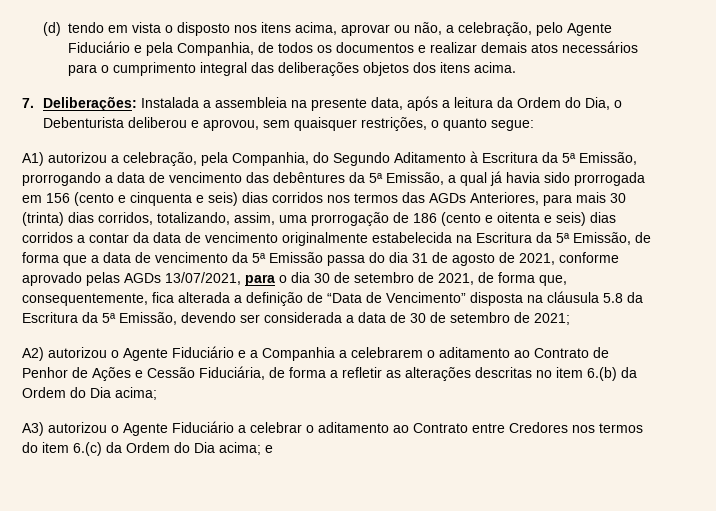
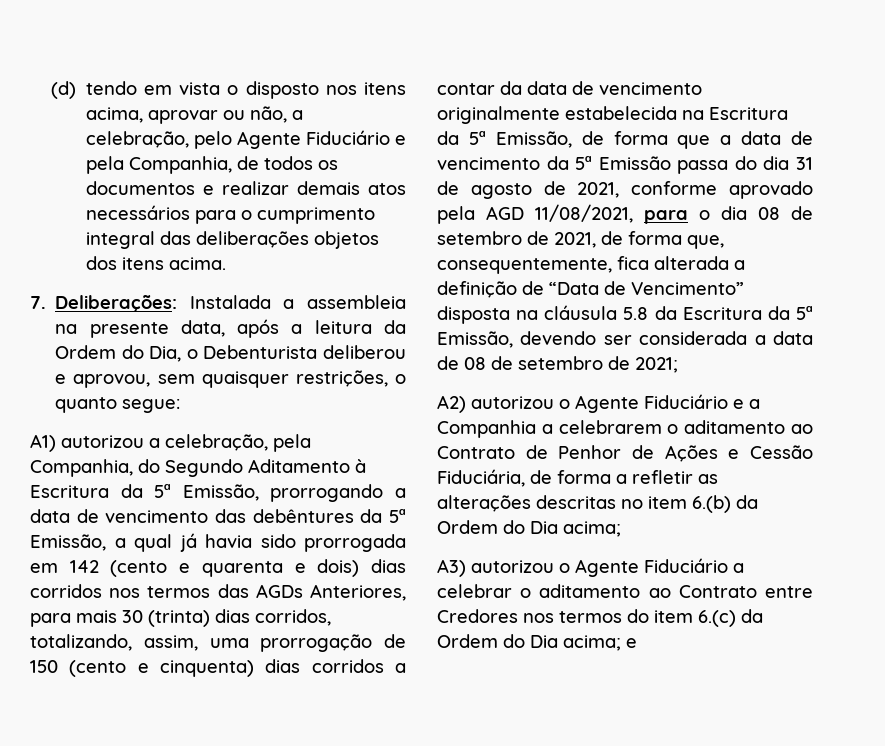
[46,192,238,206] 156 (cento e cinquenta e seis) -> [69,559,360,577] 142 (cento e quarenta e dois)
[413,212,586,226] 186 (cento e oitenta e seis) -> [30,660,254,677] 150 (cento e cinquenta)
[86,272,241,286] pelas AGDs 13/07/2021, -> [437,204,633,224] pela AGD 11/08/2021,
[314,273,330,283] 30 -> [758,207,780,220] 08
[410,313,426,323] 30 -> [464,357,486,370] 08

